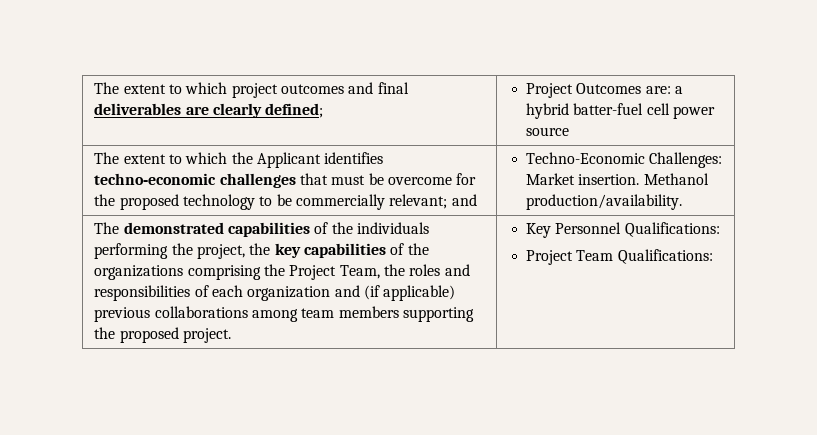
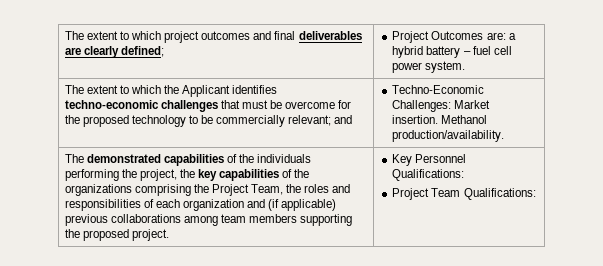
[573,103,644,115] batter-fuel -> [426,46,491,58] battery – fuel
[525,127,569,136] source -> [425,61,466,73] system.

